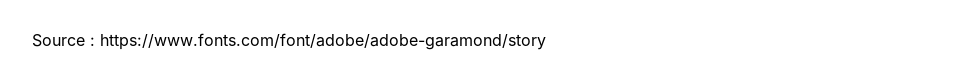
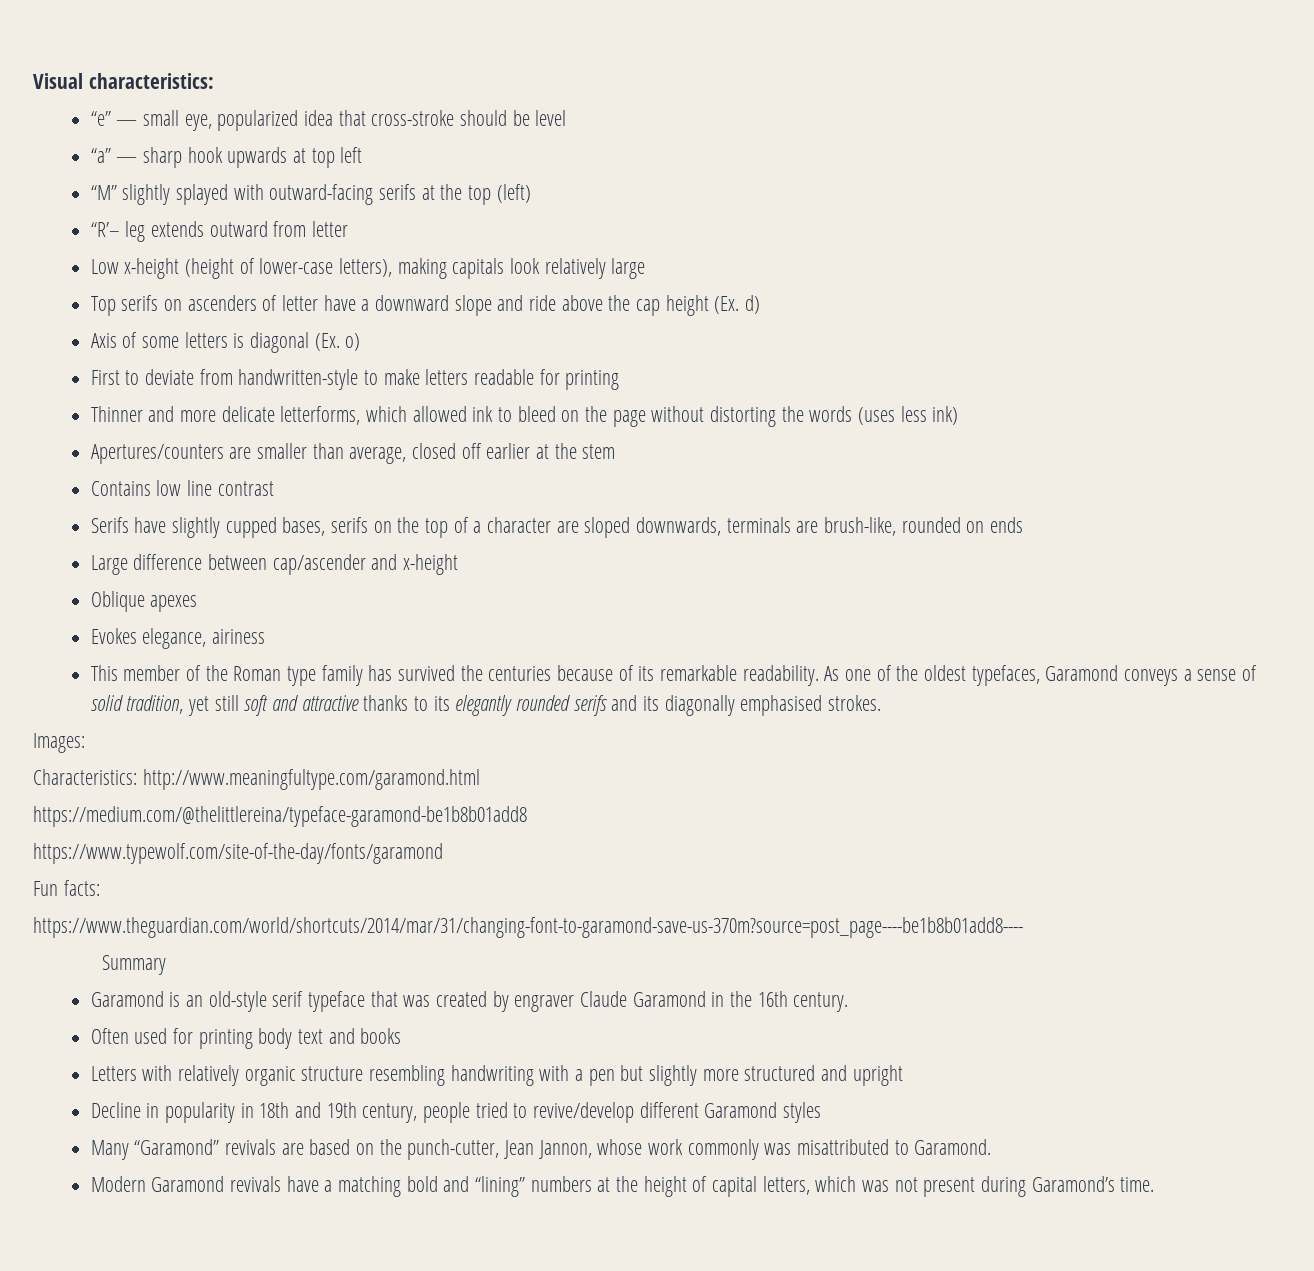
[32,33,546,50] Source : https://www.fonts.com/font/adobe/adobe-garamond/story -> [33,73,214,89] [90,110,567,131] [90,147,363,168] [90,184,531,205] [90,221,349,242] [90,258,646,279] [90,295,761,316] [90,332,361,353] [90,369,620,390] [90,406,959,427] [90,443,616,464] [90,480,274,496] [90,517,1024,538] [90,554,459,575] [90,591,198,612] [90,628,266,649] [90,665,1258,686] [90,695,882,716] [33,733,85,753] [33,769,480,790] [33,806,527,827] [33,843,443,864] [33,880,100,896] [33,917,1023,938] [102,955,167,975] [90,991,849,1012] [90,1028,402,1049] [90,1065,903,1086] [90,1102,822,1123] [90,1139,992,1160] [90,1176,1155,1197] Visual characteristics: // “e” — small eye, popularized idea that cross-stroke should be level // “a” — sharp hook upwards at top left // “M” slightly splayed with outward-facing serifs at the top (left) // “R’– leg extends outward from letter // Low x-height (height of lower-case letters), making capitals look relatively large // Top serifs on ascenders of letter have a downward slope and ride above the cap height (Ex. d) // Axis of some letters is diagonal (Ex. o) // First to deviate from handwritten-style to make letters readable for printing // Thinner and more delicate letterforms, which allowed ink to bleed on the page without distorting the words (uses less ink) // Apertures/counters are smaller than average, closed off earlier at the stem // Contains low line contrast // Serifs have slightly cupped bases, serifs on the top of a character are sloped downwards, terminals are brush-like, rounded on ends // Large difference between cap/ascender and x-height // Oblique apexes // Evokes elegance, airiness // This member of the Roman type family has survived the centuries because of its remarkable readability. As one of the oldest typefaces, Garamond conveys a sense of solid tradition, yet still soft and attractive thanks to its elegantly rounded serifs and its diagonally emphasised strokes. // Images: // Characteristics: http://www.meaningfultype.com/garamond.html // https://medium.com/@thelittlereina/typeface-garamond-be1b8b01add8 // https://www.typewolf.com/site-of-the-day/fonts/garamond // Fun facts: // https://www.theguardian.com/world/shortcuts/2014/mar/31/changing-font-to-garamond-save-us-370m?source=post_page----be1b8b01add8---- // Summary // Garamond is an old-style serif typeface that was created by engraver Claude Garamond in the 16th century. // Often used for printing body text and books // Letters with relatively organic structure resembling handwriting with a pen but slightly more structured and upright // Decline in popularity in 18th and 19th century, people tried to revive/develop different Garamond styles // Many “Garamond” revivals are based on the punch-cutter, Jean Jannon, whose work commonly was misattributed to Garamond. // Modern Garamond revivals have a matching bold and “lining” numbers at the height of capital letters, which was not present during Garamond’s time.

